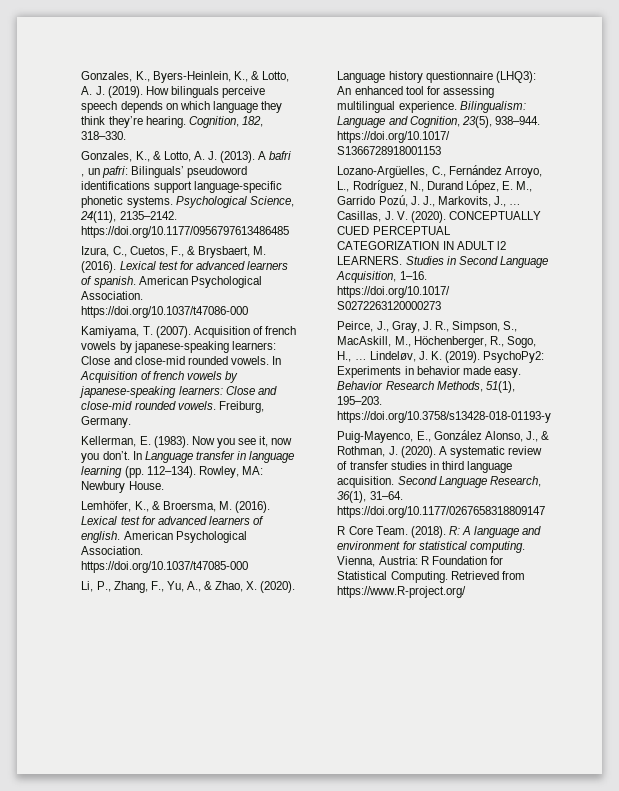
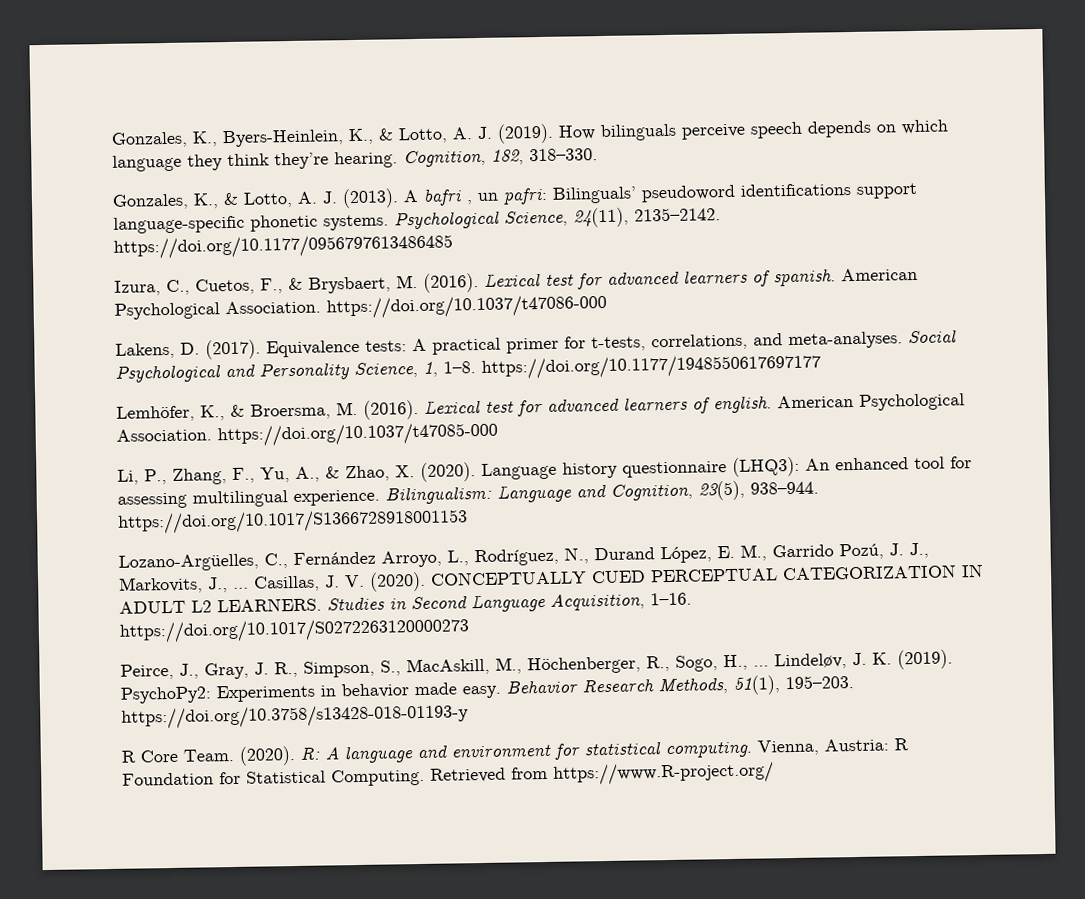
[81,326,296,338] [81,341,276,353] [81,356,281,365] [80,371,238,383] [79,386,277,398] [81,401,264,413] [81,416,132,428] [81,436,293,448] [81,451,295,463] [81,466,263,478] [81,481,164,493] Kamiyama, T. (2007). Acquisition of french vowels by japanese-speaking learners: Close and close-mid rounded vowels. In Acquisition of french vowels by japanese-speaking learners: Close and close-mid rounded vowels. Freiburg, Germany. // Kellerman, E. (1983). Now you see it, now you don’t. In Language transfer in language learning (pp. 112–134). Rowley, MA: Newbury House. -> [115,329,958,360] [115,353,822,383] Lakens, D. (2017). Equivalence tests: A practical primer for t-tests, correlations, and meta-analyses. Social Psychological and Personality Science, 1, 1–8. https://doi.org/10.1177/1948550617697177
[496,241,506,250] l2 -> [191,600,213,613] L2
[337,430,549,443] [337,446,542,458] [337,461,512,473] [337,476,541,488] [337,491,403,503] [337,506,546,518] // Puig-Mayenco, E., González Alonso, J., & Rothman, J. (2020). A systematic review of transfer studies in third language acquisition. Second Language Research, 36(1), 31–64. https://doi.org/10.1177/0267658318809147 -> (470, 716) none
[410,526,446,538] (2018). -> [239,746,297,766] (2020).

